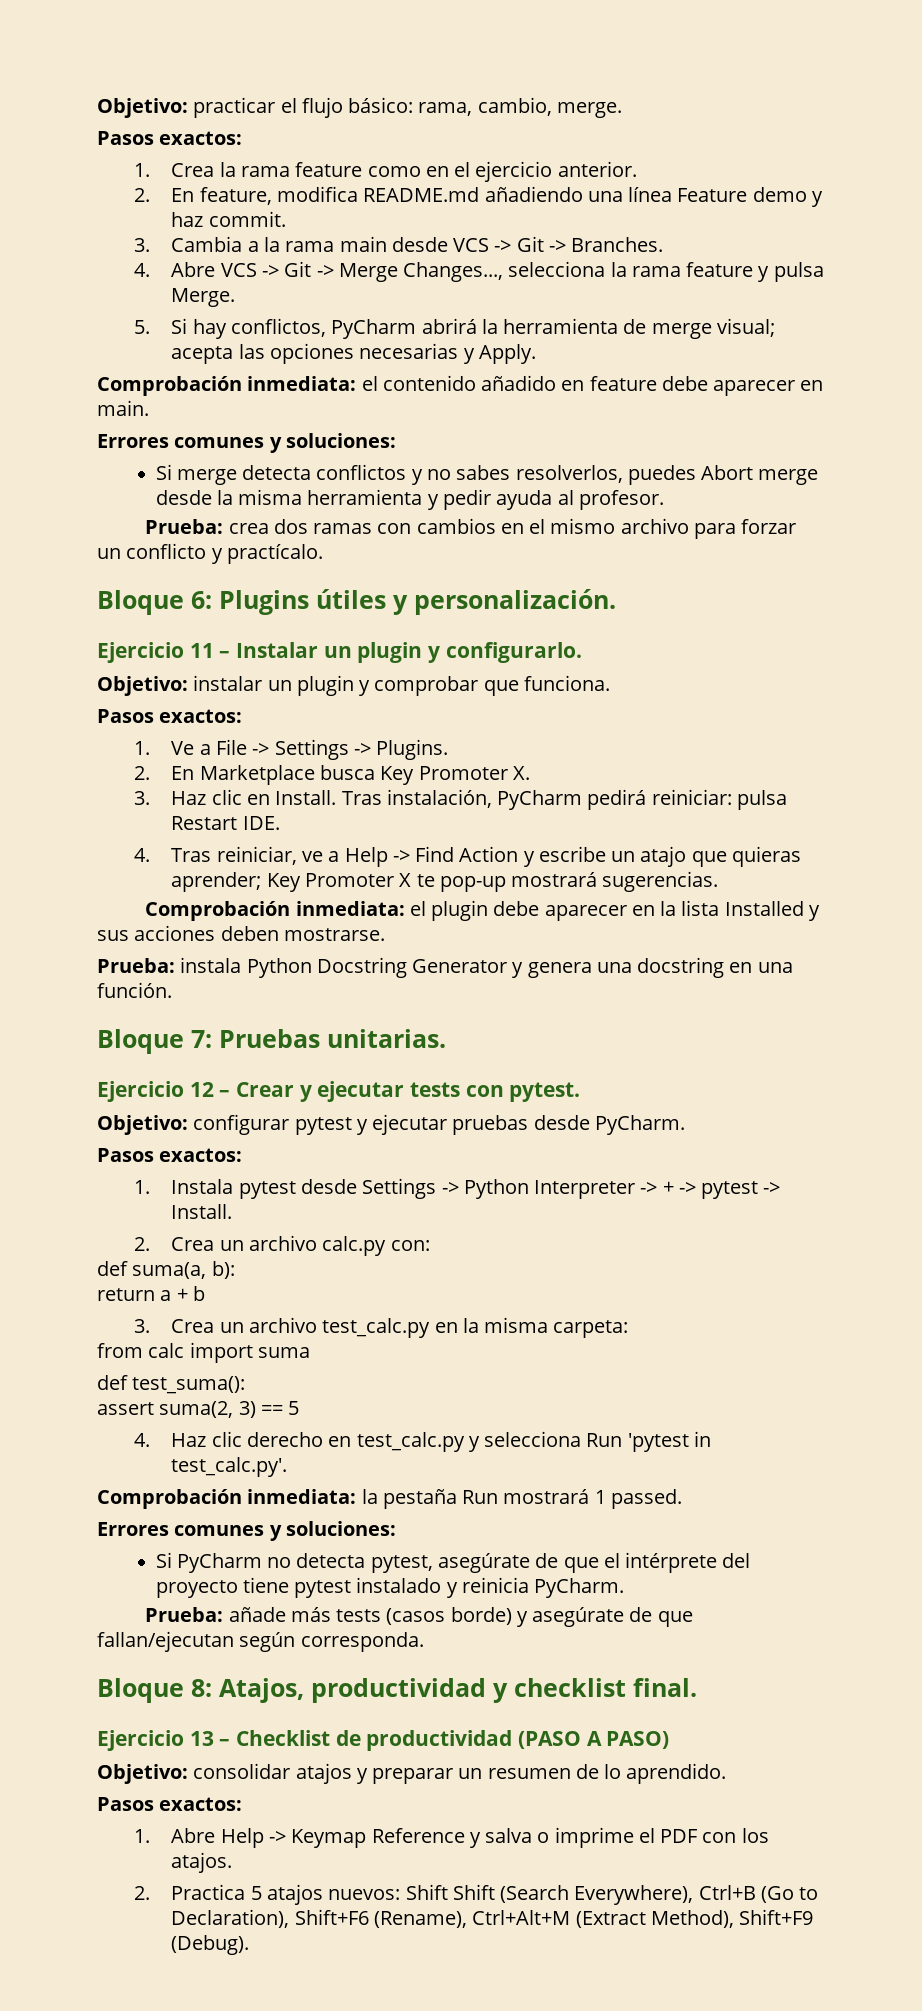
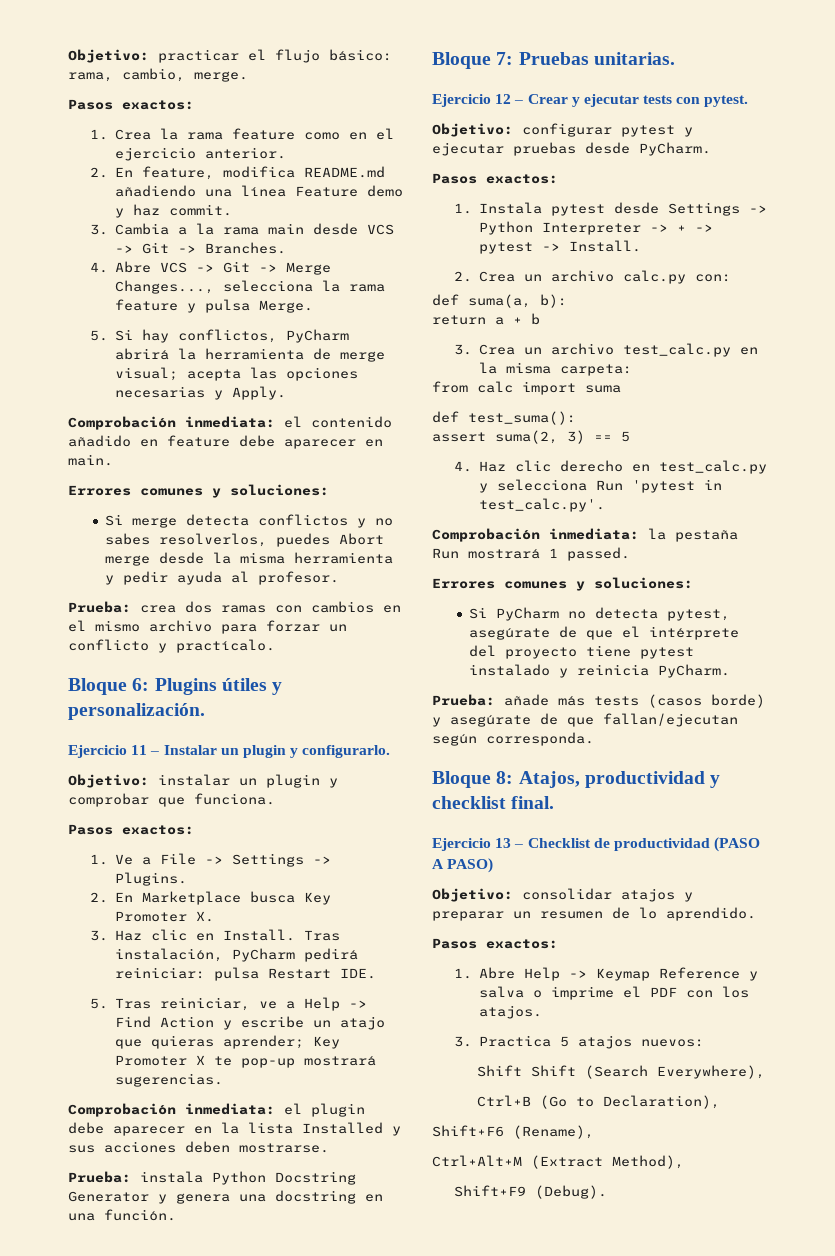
[134,848,151,862] 4. -> [90,998,109,1009] 5.
[134,1886,151,1900] 2. -> [454,1036,473,1047] 3.
(401, 1894) none -> (704, 1043) //
(694, 1895) none -> (765, 1072) //
(290, 1918) none -> (720, 1102) //
(467, 1919) none -> (594, 1132) //
(734, 1919) none -> (684, 1162) //

